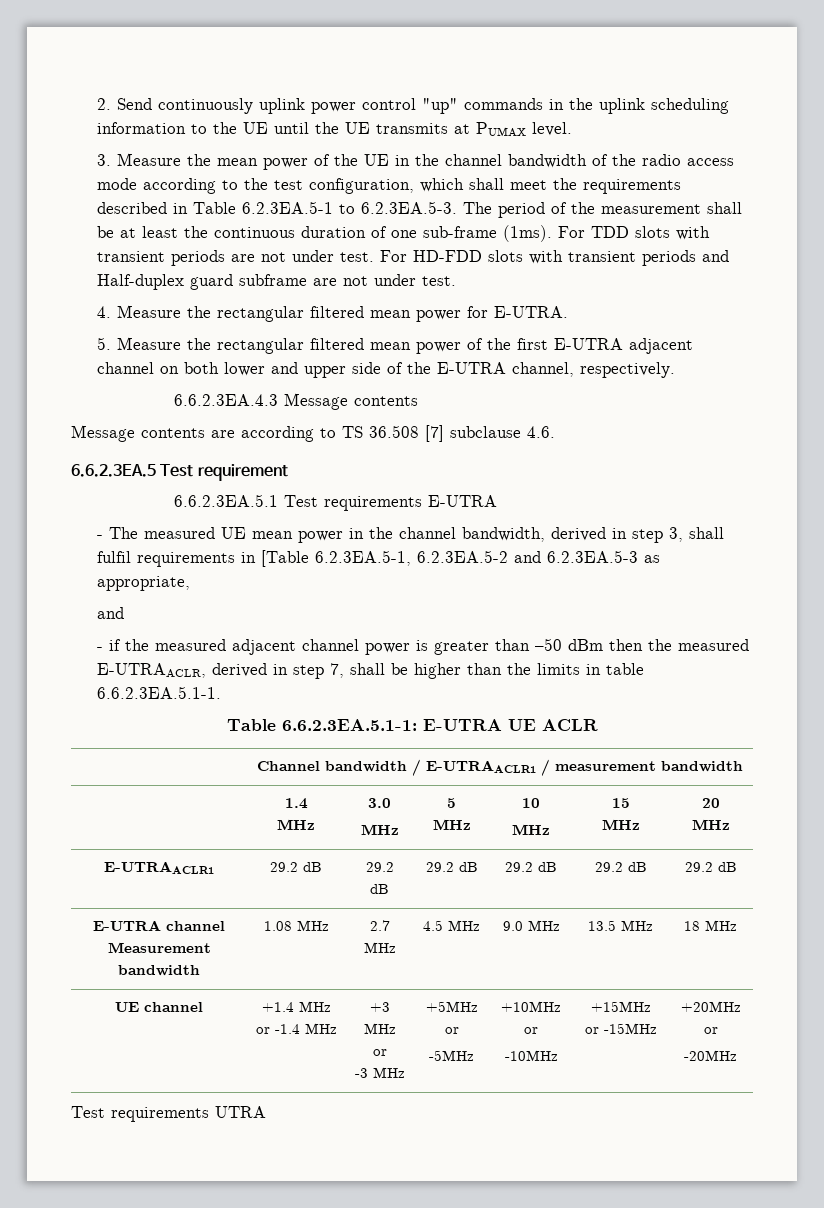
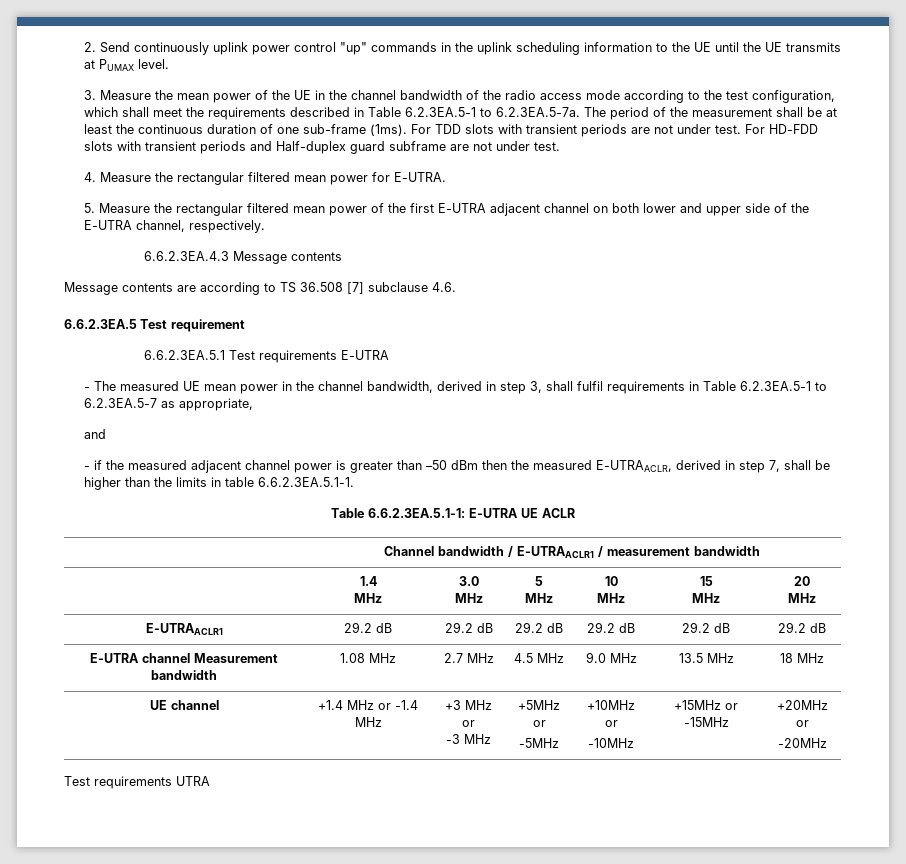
[360,201,457,214] 6.2.3EA.5-3. -> [495,107,580,117] 6.2.3EA.5-7a.
[260,550,638,567] [Table 6.2.3EA.5-1, 6.2.3EA.5-2 and 6.2.3EA.5-3 -> [702,381,827,391] [83,398,157,408] Table 6.2.3EA.5-1 to 6.2.3EA.5-7

